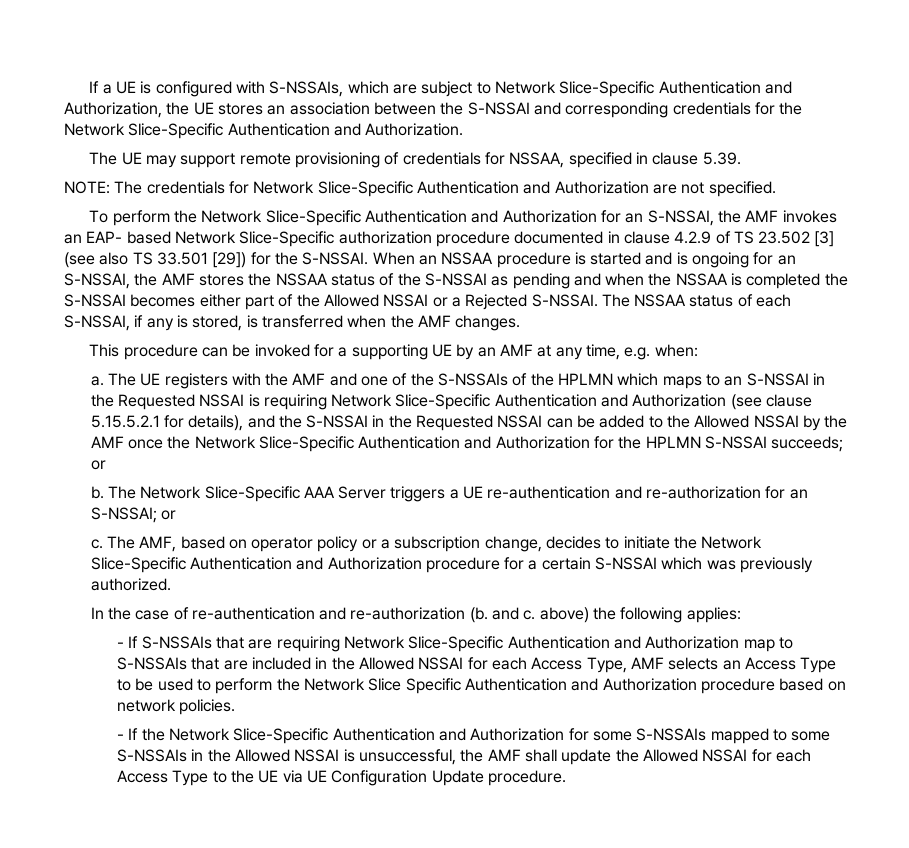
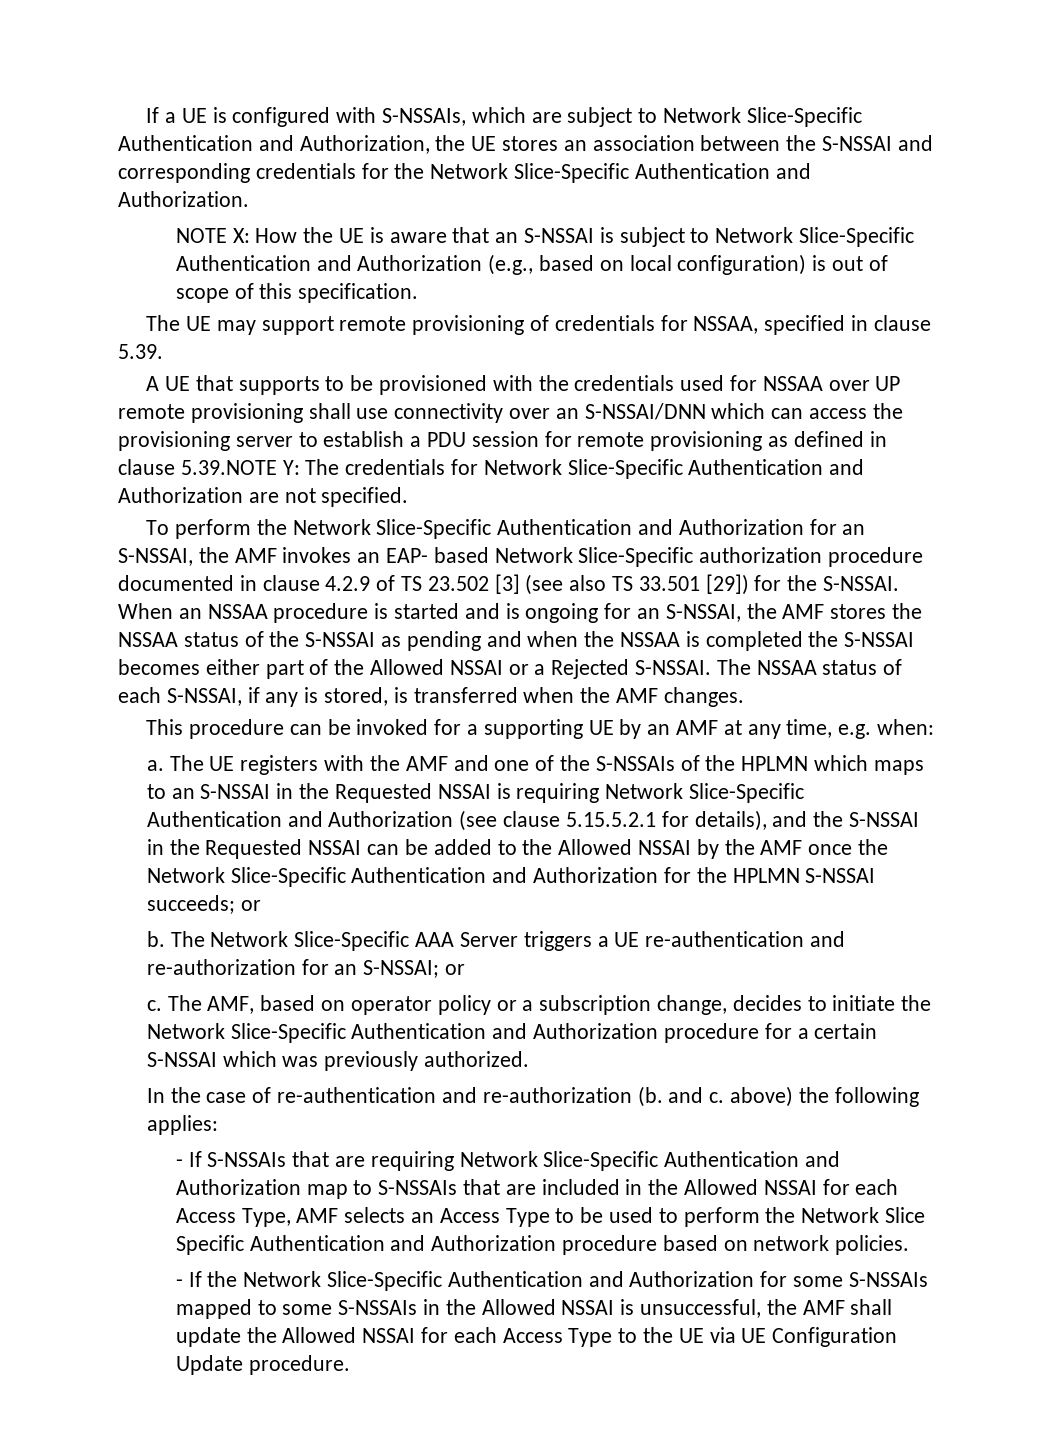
(464, 129) none -> [175,227,915,247] [175,254,888,275] [175,283,419,303] // NOTE X: How the UE is aware that an S-NSSAI is subject to Network Slice-Specific Authentication and Authorization (e.g., based on local configuration) is out of scope of this specification.
[64,181,110,194] NOTE: -> [146,375,901,395] [118,403,903,423] [118,431,887,451] [118,459,300,475] A UE that supports to be provisioned with the credentials used for NSSAA over UP remote provisioning shall use connectivity over an S-NSSAI/DNN which can access the provisioning server to establish a PDU session for remote provisioning as defined in clause 5.39.NOTE Y:

